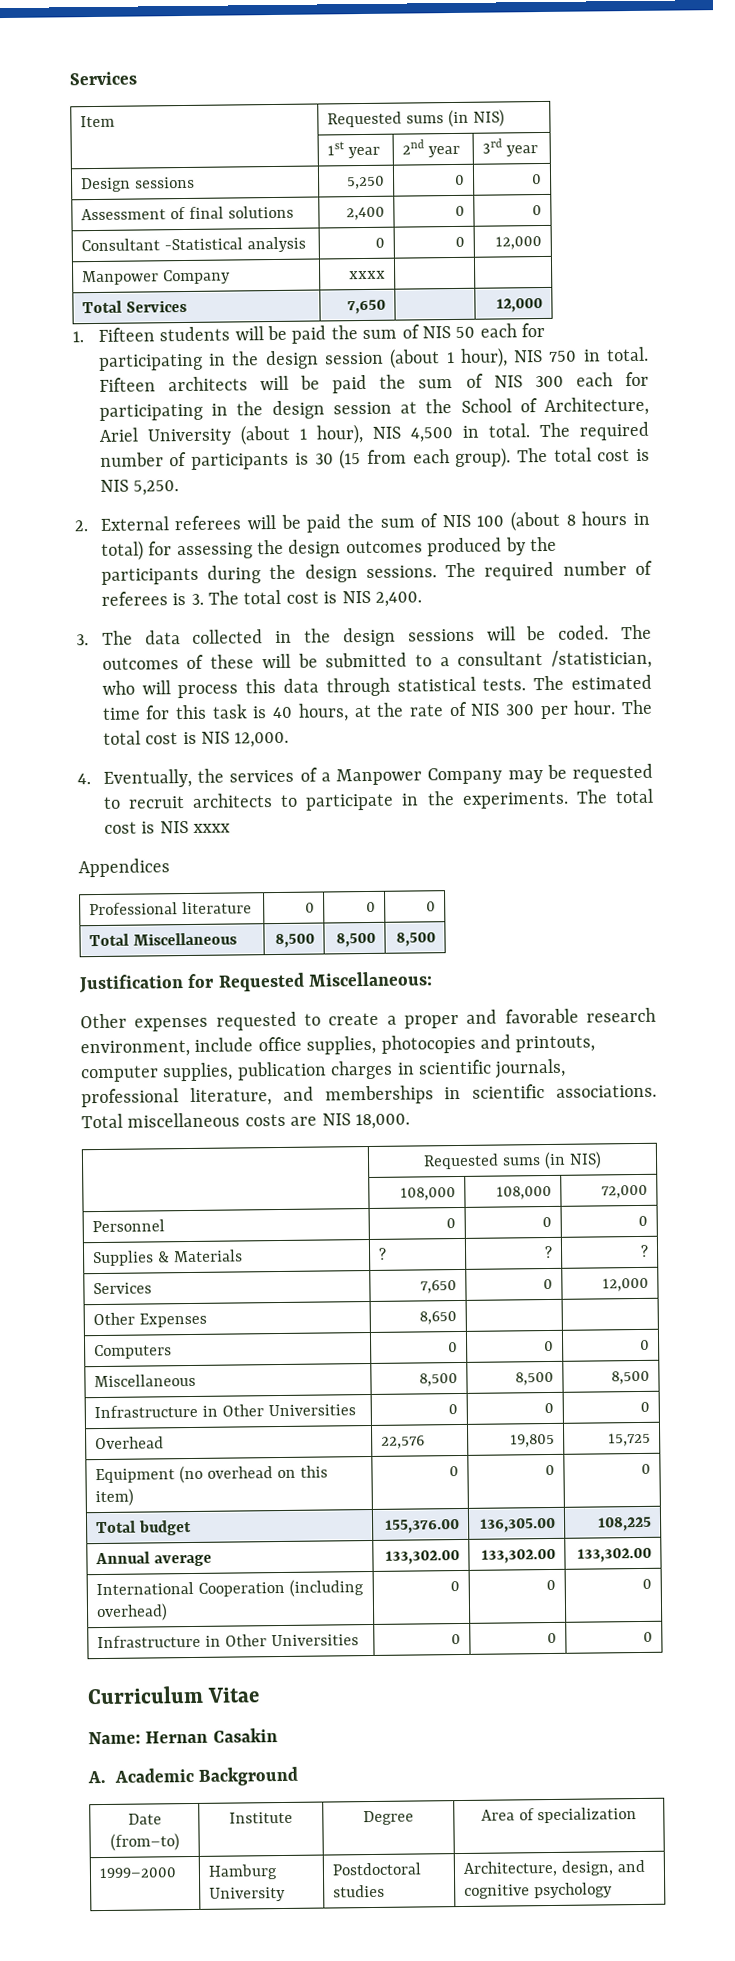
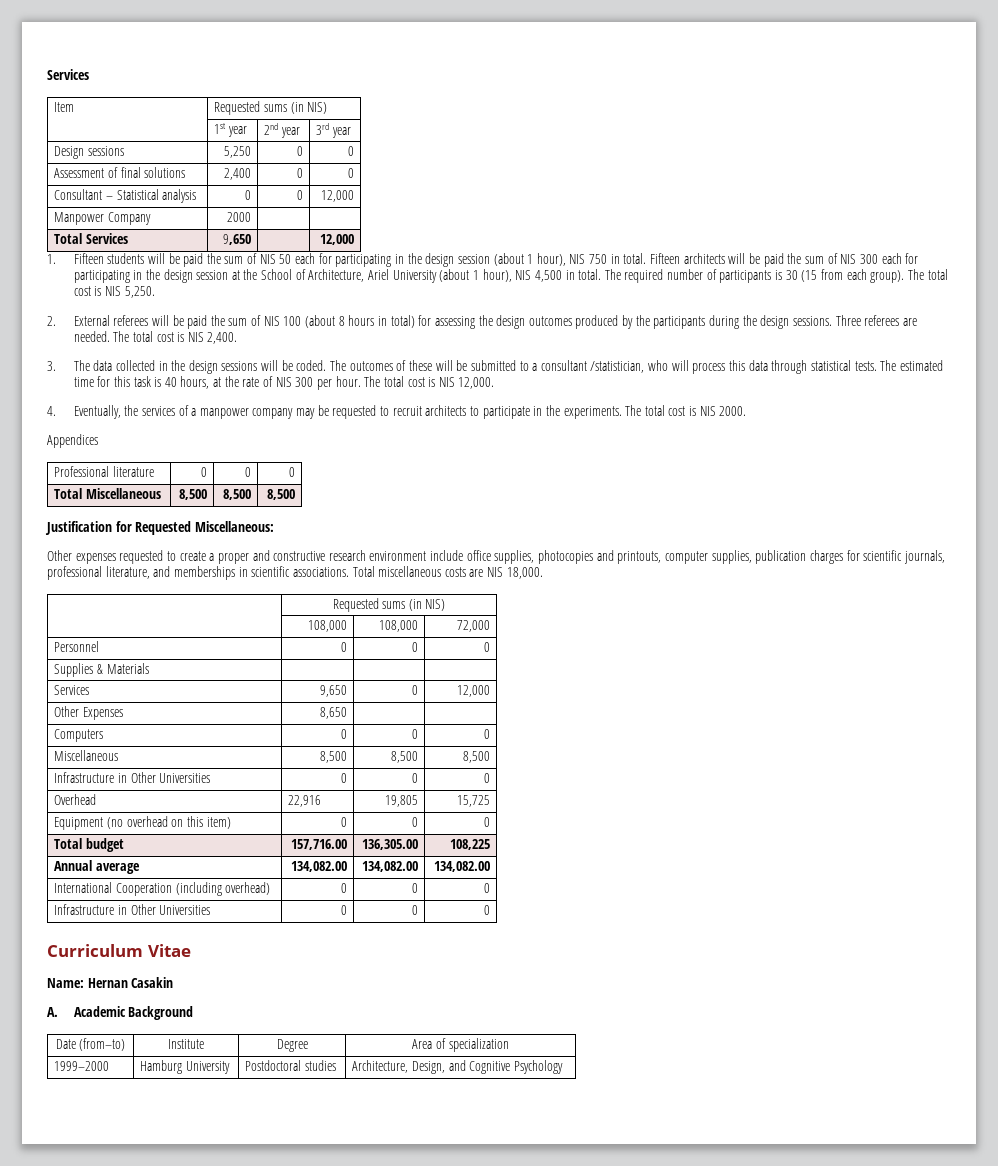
[164,237,244,251] -Statistical -> [105,189,159,200] – Statistical
[348,270,386,280] xxxx -> [226,212,251,222] 2000
[346,299,386,315] 7,650 -> [222,234,251,245] 9,650
[445,560,653,581] [100,591,204,606] The required number of referees is 3. -> [835,315,917,326] [73,331,110,342] Three referees are needed.
[336,767,503,786] Manpower Company -> [199,408,294,419] manpower company
[192,823,231,833] xxxx -> [719,406,747,416] 2000.
[504,1007,656,1024] [80,1039,190,1058] favorable research environment, -> [273,550,427,561] constructive research environment
[396,1062,415,1075] in -> [846,550,860,561] for
[378,1247,388,1260] [543,1245,553,1259] [639,1244,649,1257] [93,1282,153,1295] [419,1280,457,1294] ? | ? | ? // Services | 7,650 -> [54,685,90,695] [319,685,347,697] | | // Services | 9,650
[381,1435,426,1449] 22,576 -> [288,795,322,807] 22,916
[384,1519,460,1534] 155,376.00 -> [290,839,347,850] 157,716.00
[384,1550,460,1565] [480,1548,556,1564] [576,1547,652,1563] 133,302.00 | 133,302.00 | 133,302.00 -> [290,861,347,872] [361,861,418,872] [433,861,490,872] 134,082.00 | 134,082.00 | 134,082.00
[561,1859,645,1876] [464,1882,614,1899] design, and cognitive psychology -> [411,1060,563,1074] Design, and Cognitive Psychology

